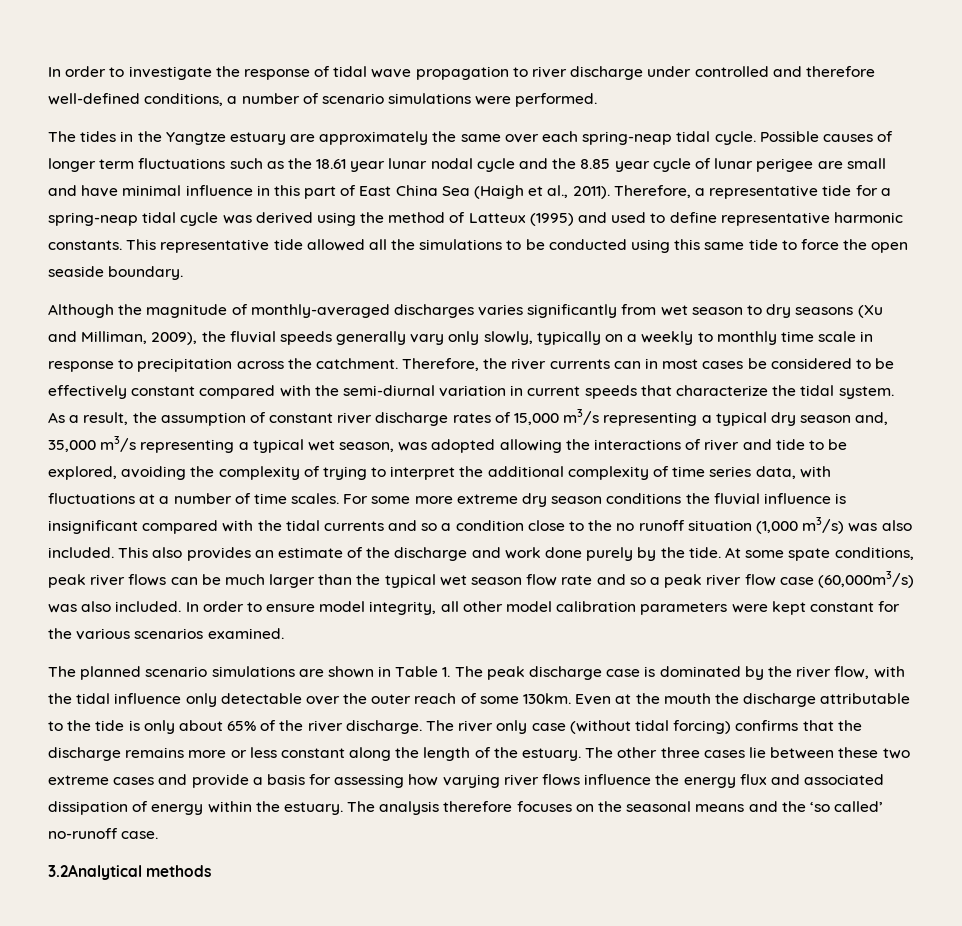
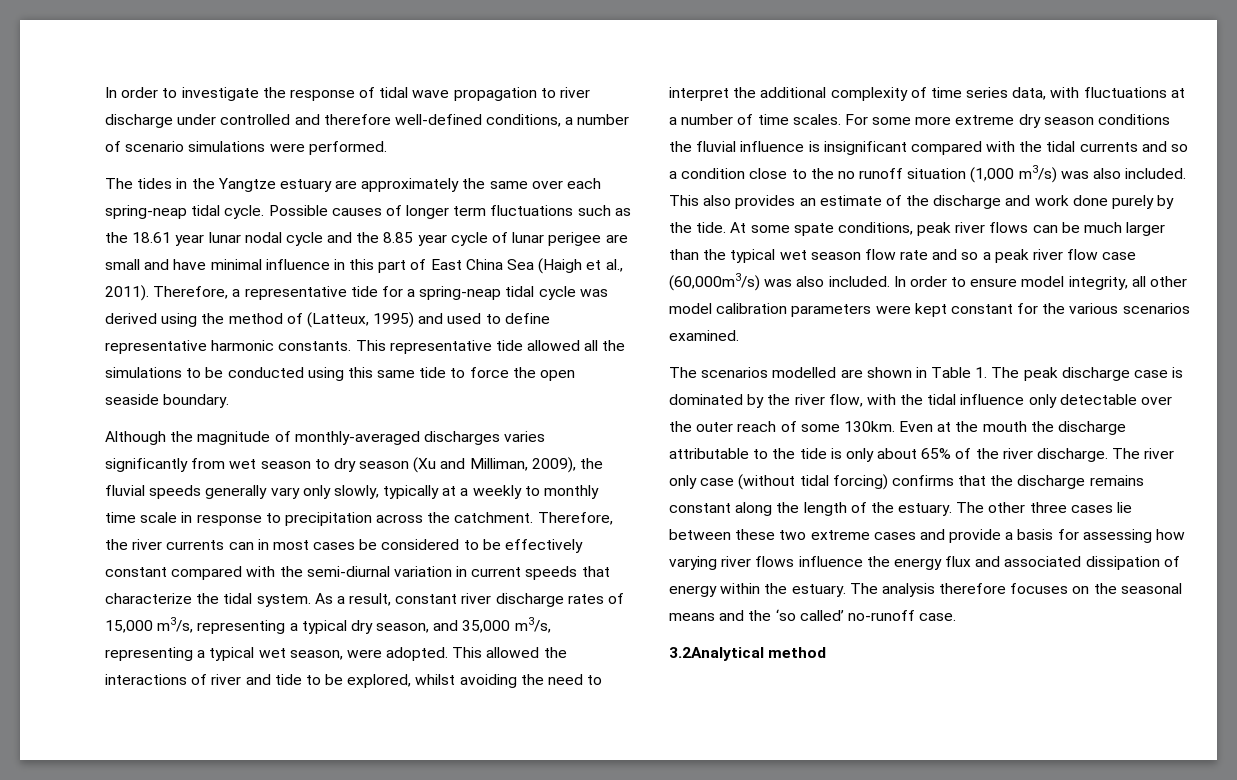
[468,213,574,226] Latteux (1995) -> [306,312,415,328] (Latteux, 1995)
[795,307,854,315] seasons -> [359,461,410,469] season
[605,334,624,342] on -> [442,486,457,496] at
[132,412,266,426] the assumption of -> (392, 599) none
[563,409,600,425] m3/s -> [157,617,194,633] m3/s,
[800,412,889,425] [48,436,137,452] season and, 35,000 m3/s -> [376,617,551,633] season, and 35,000 m3/s,
[398,439,562,453] was adopted allowing -> [346,647,540,661] were adopted. This allowed
(117, 473) none -> [415,674,456,685] whilst
[218,466,367,480] complexity of trying -> [548,674,584,685] need
[80,666,295,680] planned scenario simulations -> [701,367,837,378] scenarios modelled
[188,747,277,758] more or less -> (1144, 480) none
[146,865,212,877] methods -> [768,647,827,658] method

